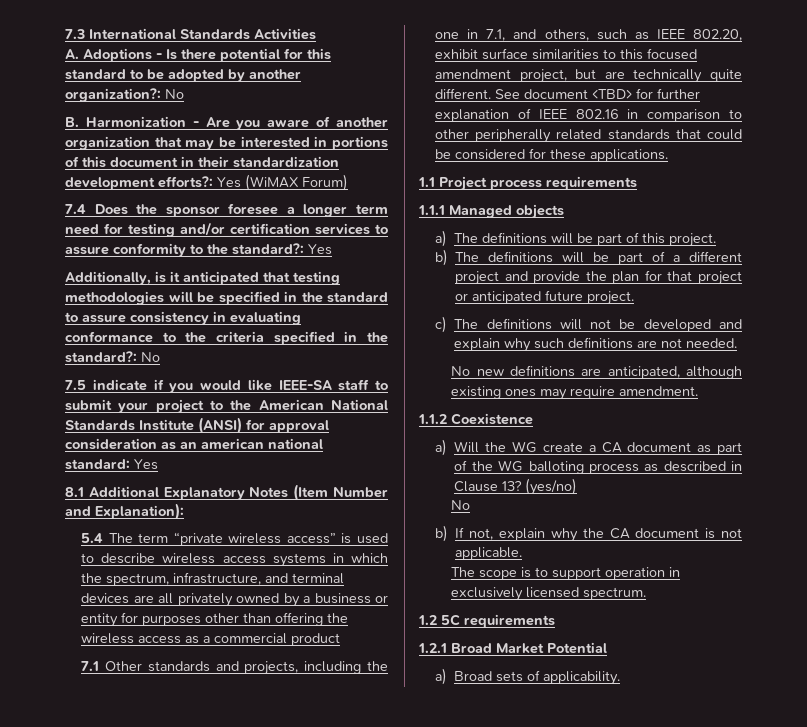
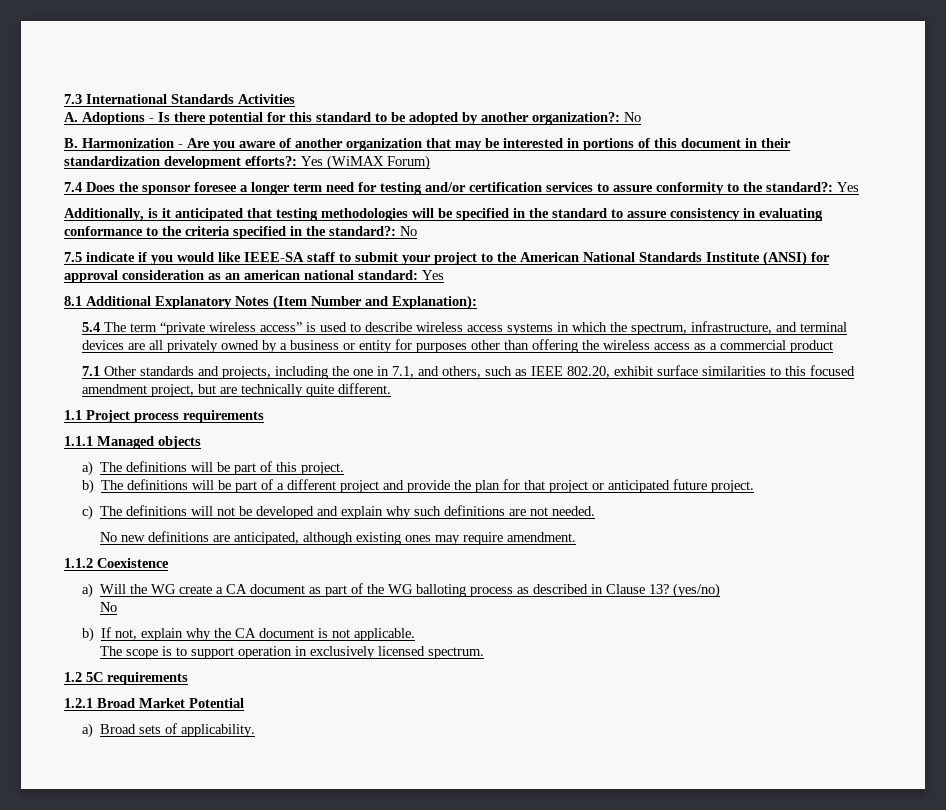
[495,88,701,99] [435,108,742,122] [435,129,742,143] [435,148,669,162] See document <TBD> for further explanation of IEEE 802.16 in comparison to other peripherally related standards that could be considered for these applications. -> (391, 388) none

